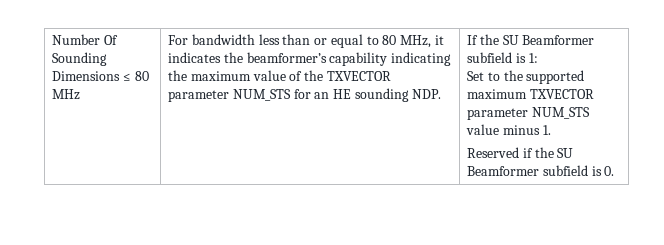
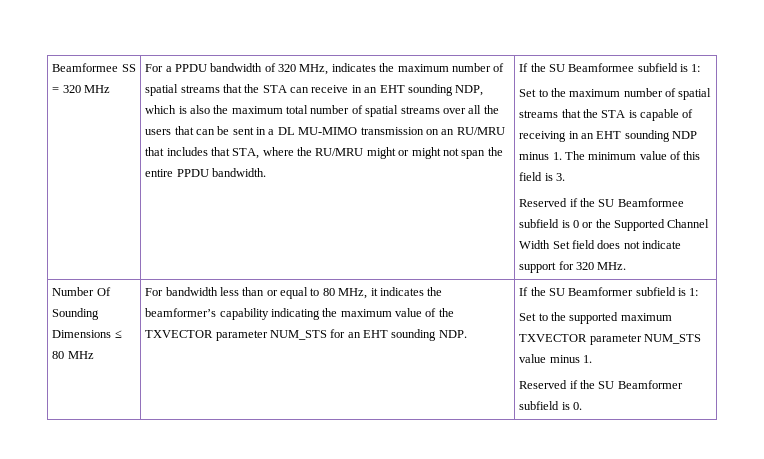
(52, 39) none -> [52,63,136,72] [52,85,110,93] [145,63,505,75] [145,84,484,96] [145,105,499,117] [145,126,505,135] [145,147,503,159] [145,168,266,177] [519,63,701,72] [519,88,712,100] [519,109,694,121] [519,130,698,142] [519,151,701,160] [519,172,565,181] [519,198,684,207] [519,219,710,231] [519,240,682,249] [519,261,627,273] Beamformee SS = 320 MHz | For a PPDU bandwidth of 320 MHz, indicates the maximum number of spatial streams that the STA can receive in an EHT sounding NDP, which is also the maximum total number of spatial streams over all the users that can be sent in a DL MU-MIMO transmission on an RU/MRU that includes that STA, where the RU/MRU might or might not span the entire PPDU bandwidth. | If the SU Beamformee subfield is 1: // Set to the maximum number of spatial streams that the STA is capable of receiving in an EHT sounding NDP minus 1. The minimum value of this field is 3. // Reserved if the SU Beamformee subfield is 0 or the Supported Channel Width Set field does not indicate support for 320 MHz. //
[333,89,352,99] HE -> [363,330,389,338] EHT

